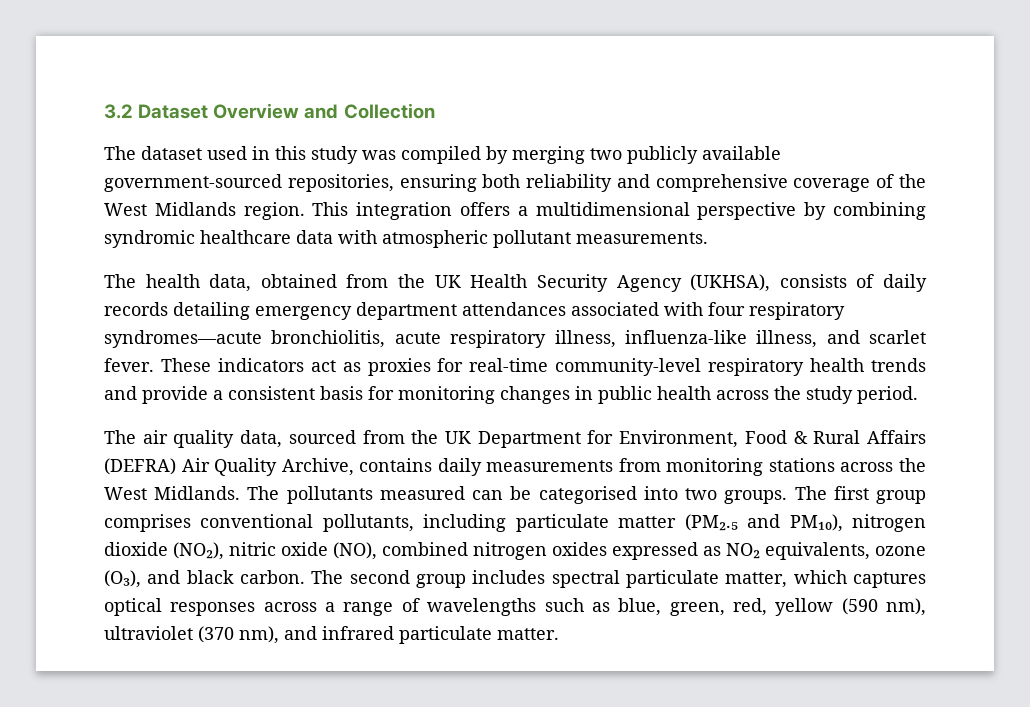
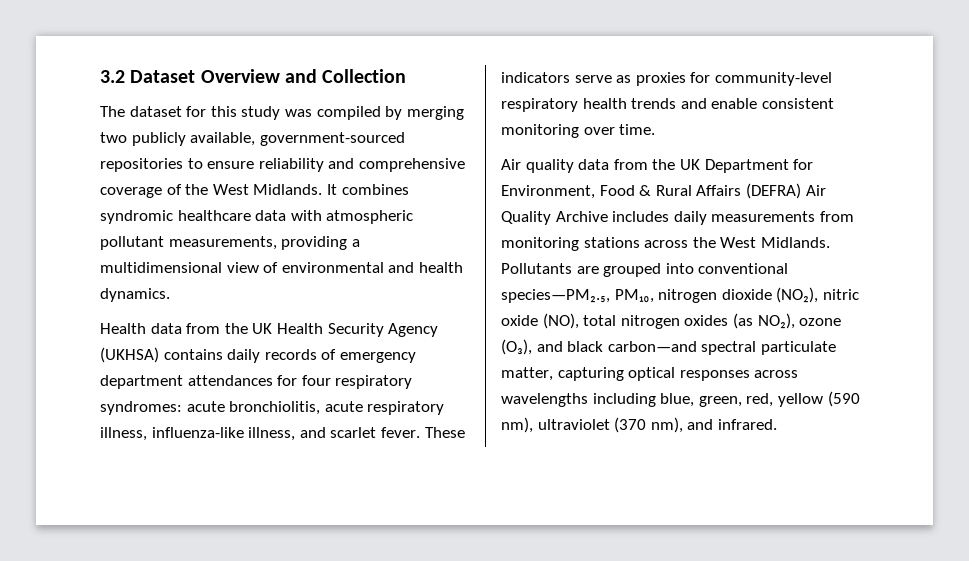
[207,146,270,160] used in -> [186,106,207,117] for
[702,146,781,160] [104,174,521,192] available government-sourced repositories, ensuring both -> [190,132,405,146] [100,158,255,172] available, government-sourced repositories to ensure
[154,202,926,220] Midlands region. This integration offers a multidimensional perspective by combining -> [253,184,409,195] Midlands. It combines
[576,232,708,244] [104,274,337,292] measurements. // The health data, obtained -> [168,236,360,250] [100,262,463,273] [100,288,170,302] [100,323,182,334] measurements, providing a multidimensional view of environmental and health dynamics. // Health data
[690,274,875,292] (UKHSA), consists of -> [100,347,223,363] (UKHSA) contains
[173,302,250,320] detailing -> [321,349,337,360] of
[571,302,845,320] [104,330,262,348] associated with four respiratory syndromes—acute -> [277,375,413,389] [100,401,225,415] for four respiratory syndromes: acute
[310,360,336,372] act -> [574,75,612,83] serve
[469,358,549,372] real-time -> (711, 77) none
[142,386,918,404] [104,430,356,448] provide a consistent basis for monitoring changes in public health across the study period. // The air quality data, sourced -> [711,98,834,109] [501,124,656,138] [501,159,610,173] enable consistent monitoring over time. // Air quality data
[281,458,433,476] Archive, contains -> [555,211,670,222] Archive includes
[247,486,927,504] [104,514,843,532] The pollutants measured can be categorised into two groups. The first group comprises conventional pollutants, including particulate matter (PM₂.₅ and PM₁₀), -> [501,263,789,277] [501,289,654,303] Pollutants are grouped into conventional species—PM₂.₅, PM₁₀,
[382,542,468,556] combined -> [583,315,617,326] total
[612,542,926,560] [104,570,546,588] expressed as NO₂ equivalents, ozone (O₃), and black carbon. The second group includes -> [732,313,842,329] [501,339,697,355] (as NO₂), ozone (O₃), and black carbon—and
[793,570,927,588] which captures -> [557,367,624,381] capturing
[325,598,610,616] a range of wavelengths such as -> [501,393,656,407] wavelengths including
[322,626,559,644] infrared particulate matter. -> [717,419,777,430] infrared.

